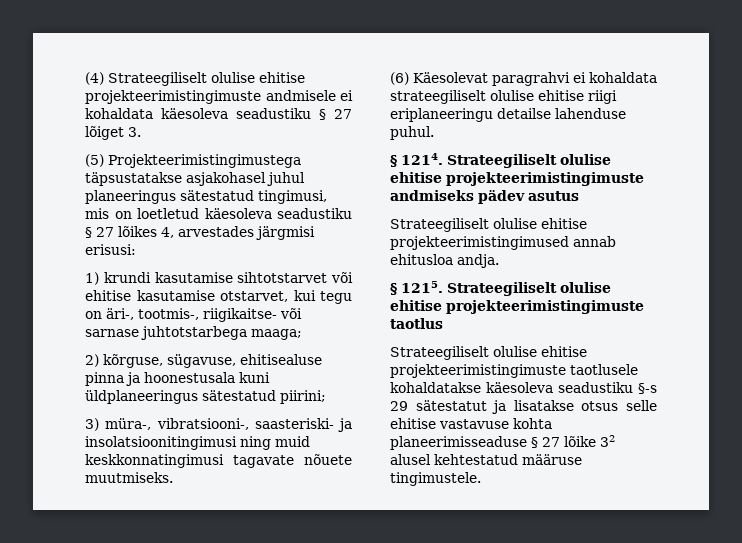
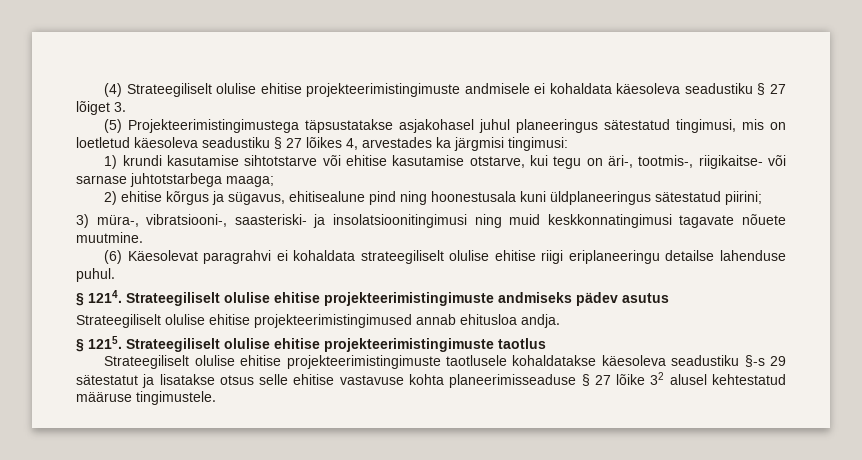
[256,226,315,240] [85,244,136,255] järgmisi erisusi: -> [436,137,568,151] ka järgmisi tingimusi:
[237,272,328,283] sihtotstarvet -> [244,155,318,166] sihtotstarve
[220,291,288,302] otstarvet, -> [469,156,525,168] otstarve,
[103,354,322,368] [85,372,140,386] kõrguse, sügavuse, ehitisealuse pinna ja -> [121,191,428,205] ehitise kõrgus ja sügavus, ehitisealune pind ning
[85,472,173,483] muutmiseks. -> [76,232,143,243] muutmine.

